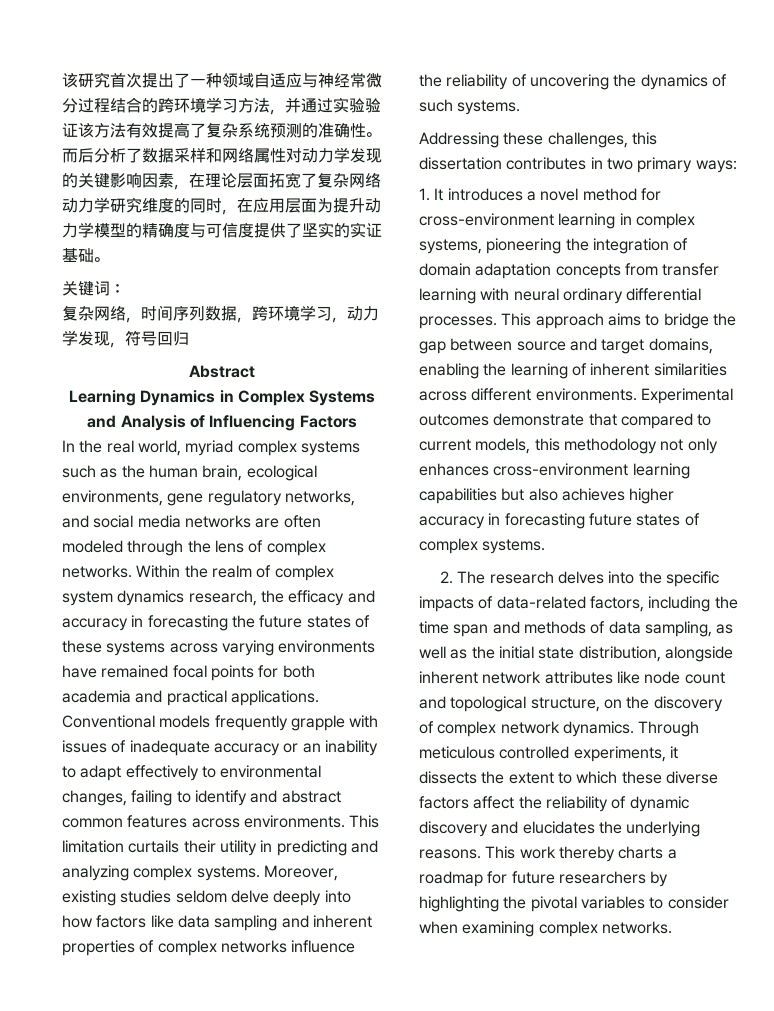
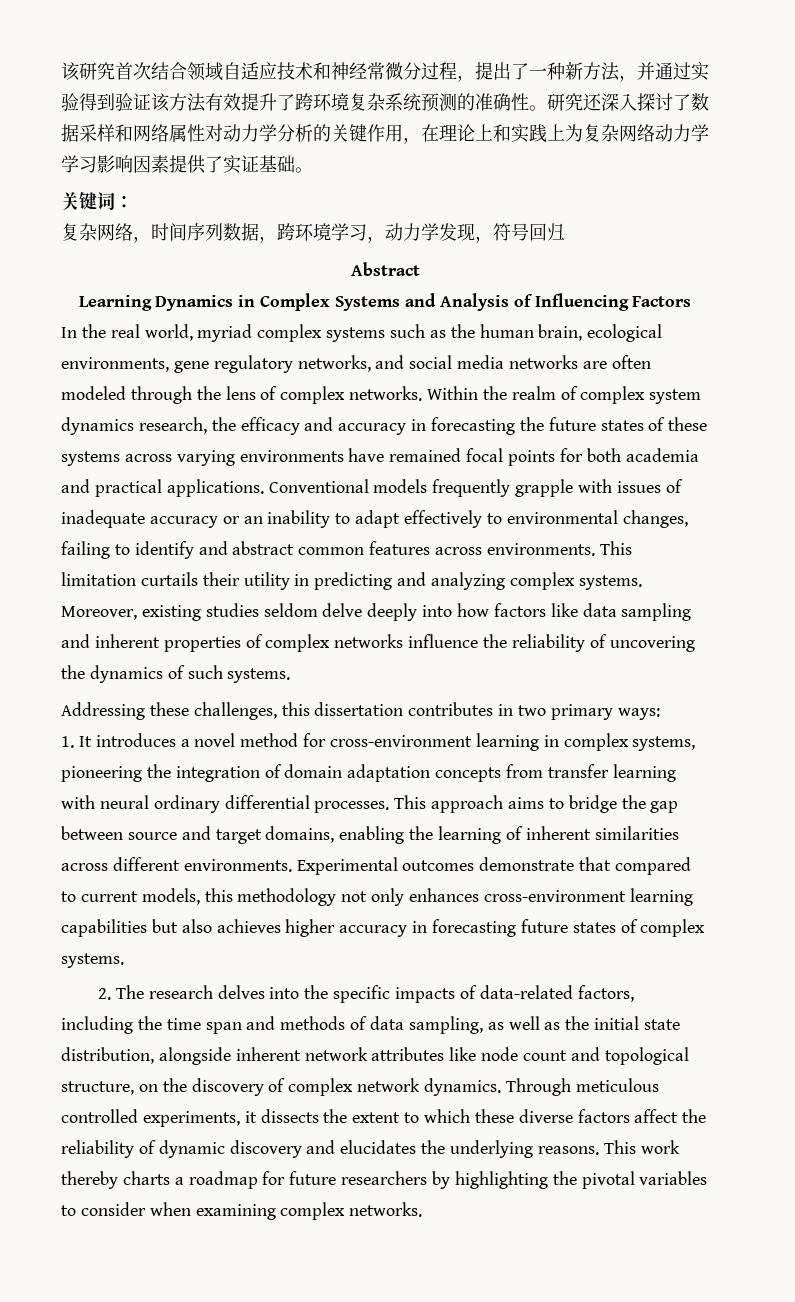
[142,73,222,88] 提出了一种 -> [151,62,187,80] 结合
[302,73,318,88] 与 -> [277,62,331,80] 技术和
[110,97,238,113] 结合的跨环境学习 -> [457,62,583,82] ，提出了一种新
(365, 105) none -> [79,93,115,111] 得到
[174,122,206,138] 高了 -> [259,93,349,111] 升了跨环境
[62,148,126,163] 而后分析 -> [547,93,673,111] 研究还深入探讨
[350,148,382,163] [62,172,381,190] [62,197,381,215] [62,222,350,238] 发现的关键影响因素，在理论层面拓宽了复杂网络动力学研究维度的同时，在应用层面为提升动力学模型的精确度与可信度提供了坚实的 -> [277,124,709,144] [61,155,223,174] 分析的关键作用，在理论上和实践上为复杂网络动力学学习影响因素提供了

